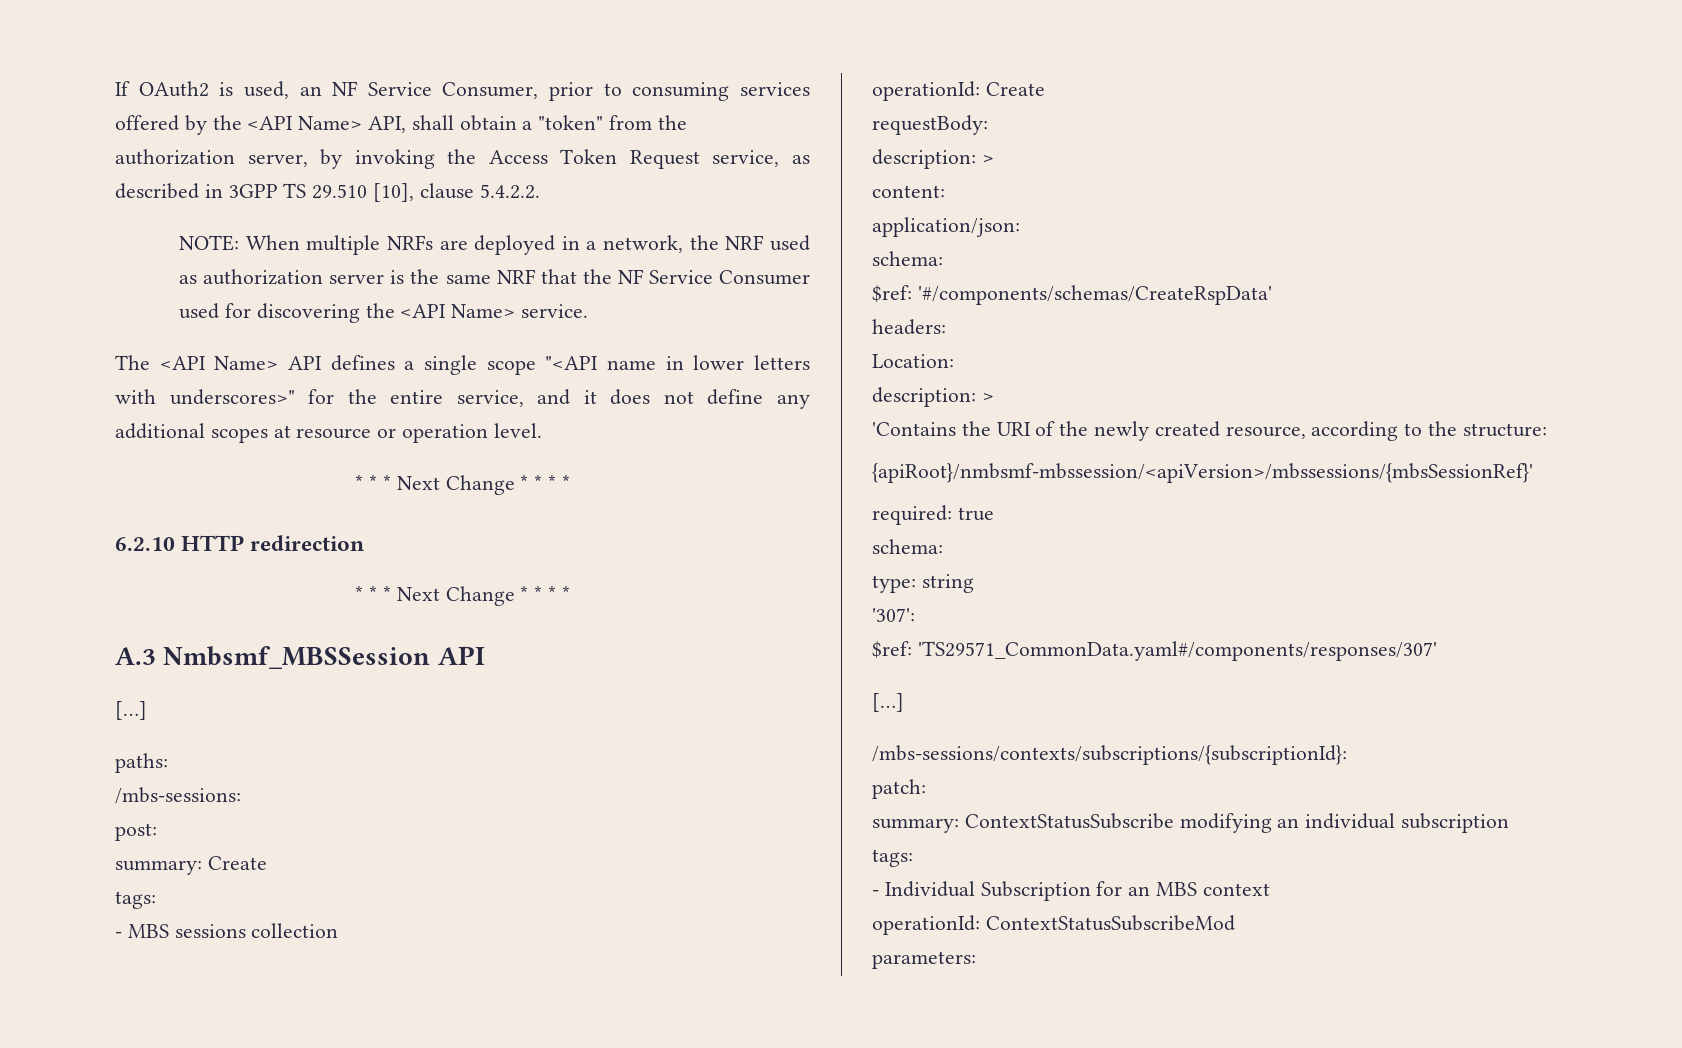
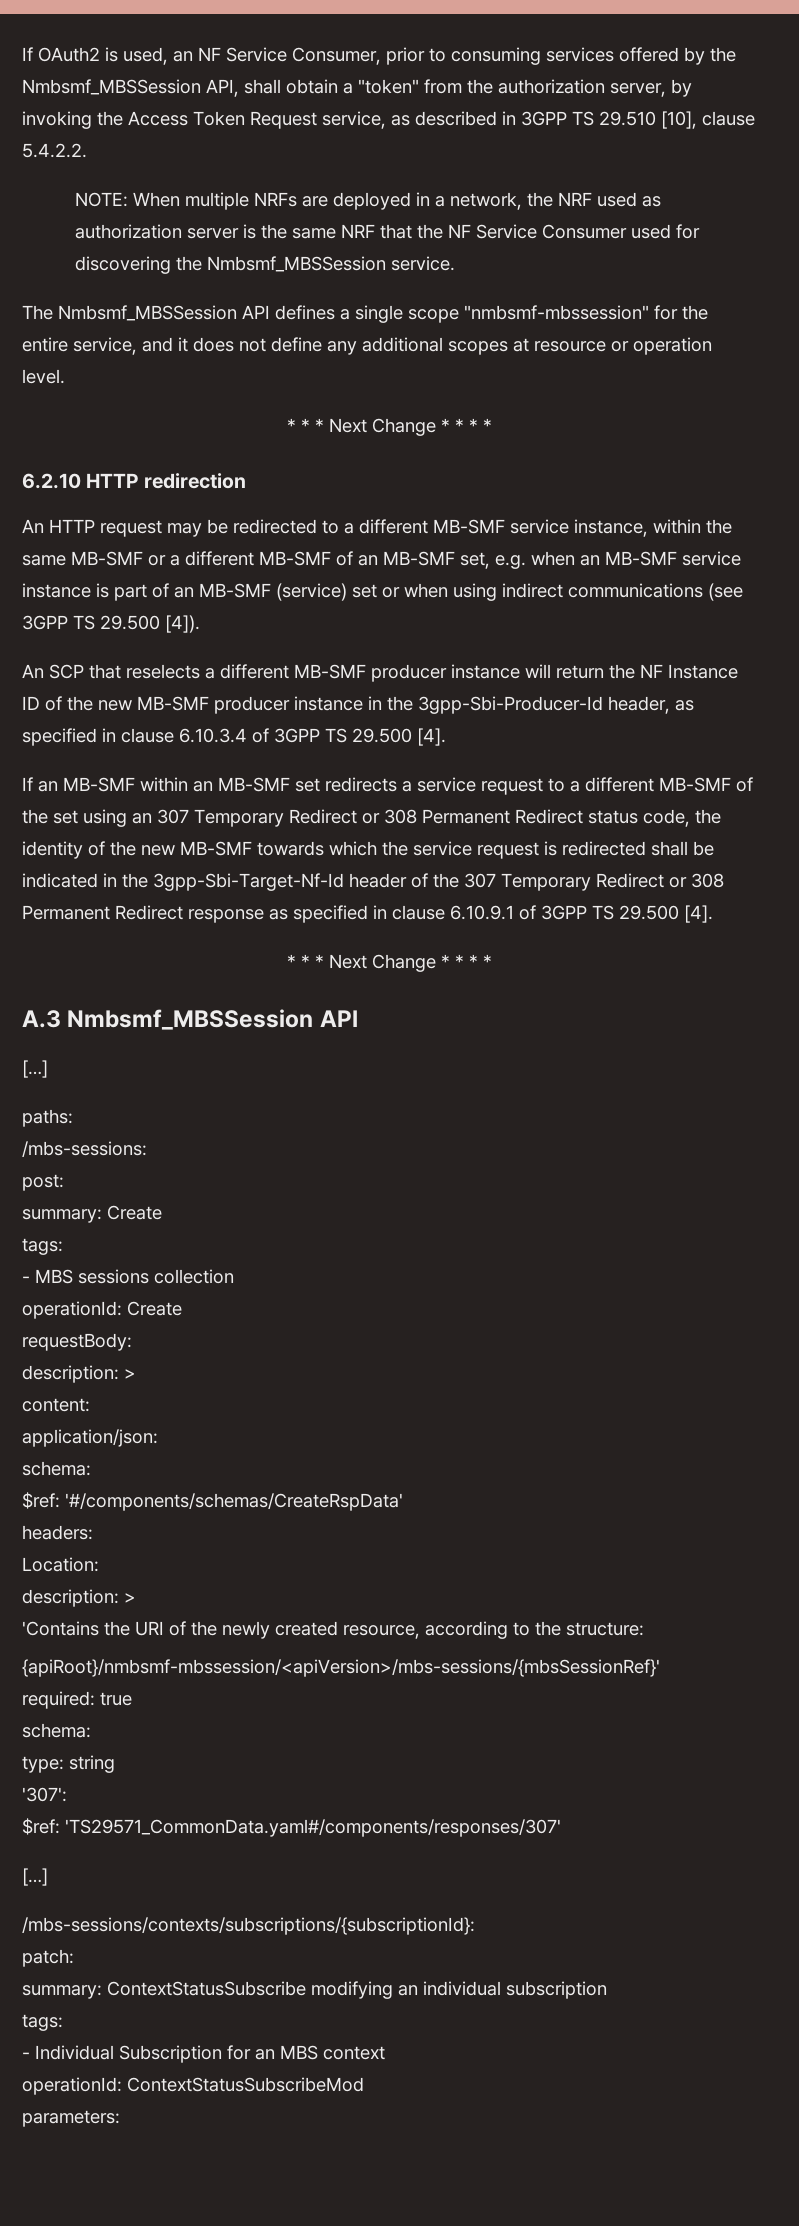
[247,116,363,130] <API Name> -> [22,79,201,95] Nmbsmf_MBSSession
[400,304,516,318] <API Name> -> [206,256,386,272] Nmbsmf_MBSSession
[159,356,279,370] <API Name> -> [58,305,237,321] Nmbsmf_MBSSession
[545,355,810,370] [115,389,295,405] "<API name in lower letters with underscores>" -> [464,305,649,320] "nmbsmf-mbssession"
(365, 543) none -> [22,519,732,537] [22,551,741,569] [22,583,743,601] [22,615,200,633] [22,664,738,682] [22,696,694,714] [22,728,446,746] [22,777,753,795] [22,809,721,827] [22,841,714,859] [22,873,724,891] [22,905,713,923] // An HTTP request may be redirected to a different MB-SMF service instance, within the same MB-SMF or a different MB-SMF of an MB-SMF set, e.g. when an MB-SMF service instance is part of an MB-SMF (service) set or when using indirect communications (see 3GPP TS 29.500 [4]). // An SCP that reselects a different MB-SMF producer instance will return the NF Instance ID of the new MB-SMF producer instance in the 3gpp-Sbi-Producer-Id header, as specified in clause 6.10.3.4 of 3GPP TS 29.500 [4]. // If an MB-SMF within an MB-SMF set redirects a service request to a different MB-SMF of the set using an 307 Temporary Redirect or 308 Permanent Redirect status code, the identity of the new MB-SMF towards which the service request is redirected shall be indicated in the 3gpp-Sbi-Target-Nf-Id header of the 307 Temporary Redirect or 308 Permanent Redirect response as specified in clause 6.10.9.1 of 3GPP TS 29.500 [4].
[872,463,1533,483] {apiRoot}/nmbsmf-mbssession/<apiVersion>/mbssessions/{mbsSessionRef}' -> [22,1659,660,1677] {apiRoot}/nmbsmf-mbssession/<apiVersion>/mbs-sessions/{mbsSessionRef}'

